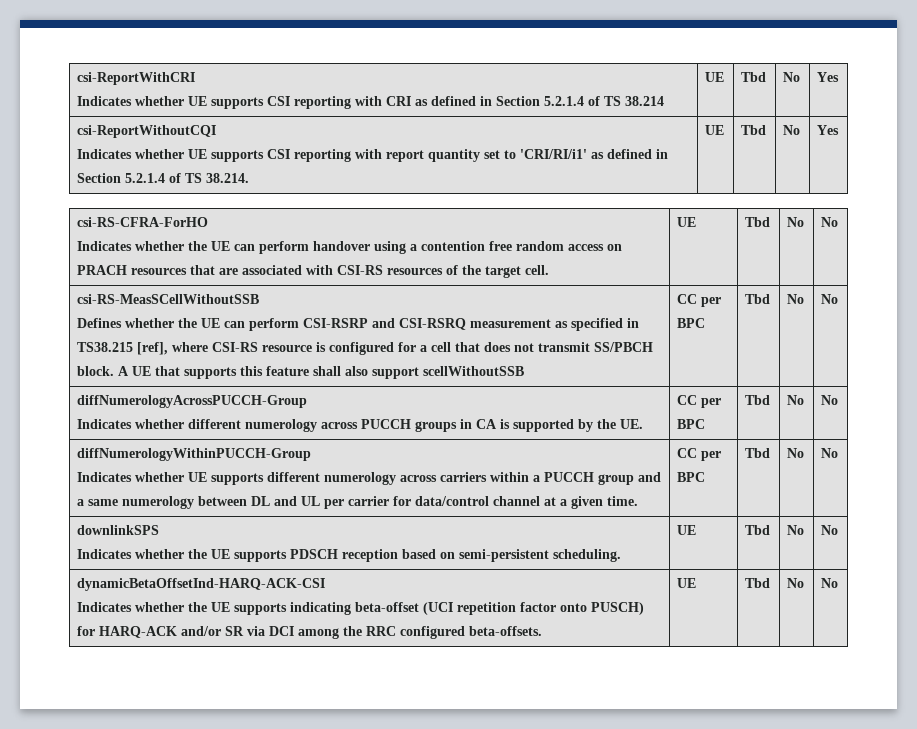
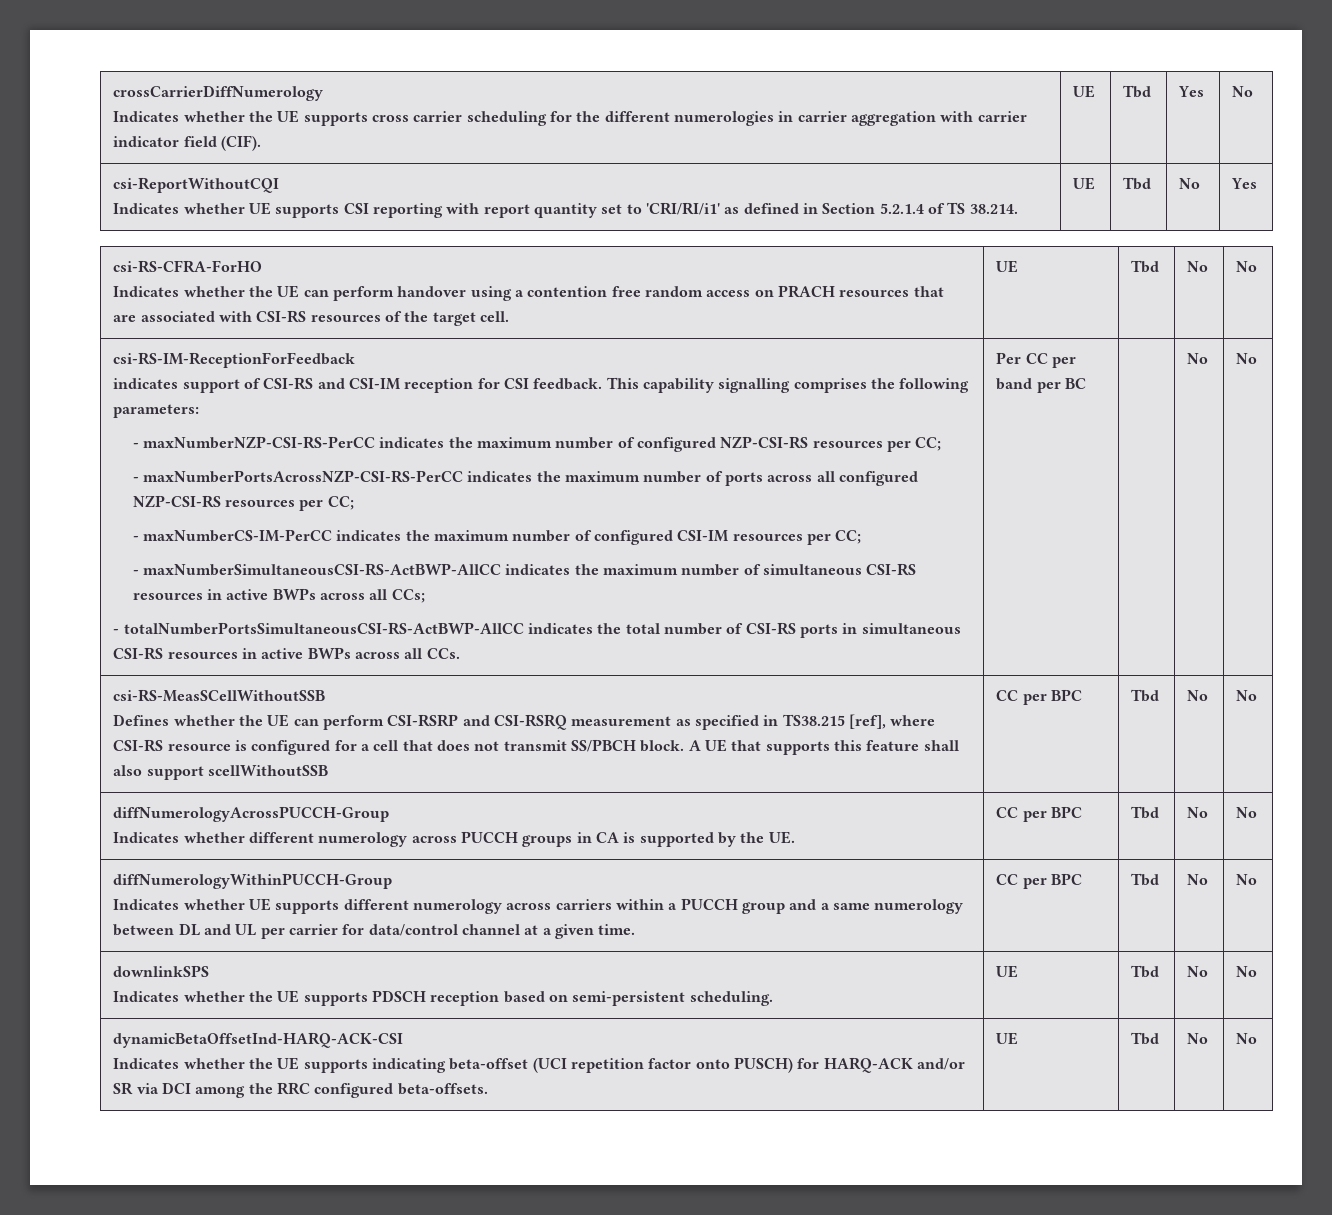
[76,72,195,85] [76,96,664,109] [704,72,724,82] [740,72,766,82] [782,72,800,82] [816,72,839,82] csi-ReportWithCRI // Indicates whether UE supports CSI reporting with CRI as defined in Section 5.2.1.4 of TS 38.214 | UE | Tbd | No | Yes -> [113,85,324,101] [113,110,1027,126] [113,135,262,151] [1073,85,1096,98] [1123,85,1152,98] [1178,86,1205,97] [1232,86,1254,97] crossCarrierDiffNumerology // Indicates whether the UE supports cross carrier scheduling for the different numerologies in carrier aggregation with carrier indicator field (CIF). | UE | Tbd | Yes | No
(838, 222) none -> [113,352,356,368] [113,377,970,393] [113,404,200,418] [132,436,942,452] [132,470,918,486] [132,495,354,511] [132,529,862,545] [132,563,917,576] [132,588,425,603] [113,622,961,638] [113,647,460,660] [996,352,1077,368] [996,378,1087,393] [1187,353,1209,364] [1236,353,1258,364] // csi-RS-IM-ReceptionForFeedback // indicates support of CSI-RS and CSI-IM reception for CSI feedback. This capability signalling comprises the following parameters: // - maxNumberNZP-CSI-RS-PerCC indicates the maximum number of configured NZP-CSI-RS resources per CC; // - maxNumberPortsAcrossNZP-CSI-RS-PerCC indicates the maximum number of ports across all configured NZP-CSI-RS resources per CC; // - maxNumberCS-IM-PerCC indicates the maximum number of configured CSI-IM resources per CC; // - maxNumberSimultaneousCSI-RS-ActBWP-AllCC indicates the maximum number of simultaneous CSI-RS resources in active BWPs across all CCs; // - totalNumberPortsSimultaneousCSI-RS-ActBWP-AllCC indicates the total number of CSI-RS ports in simultaneous CSI-RS resources in active BWPs across all CCs. | Per CC per band per BC | | No | No

